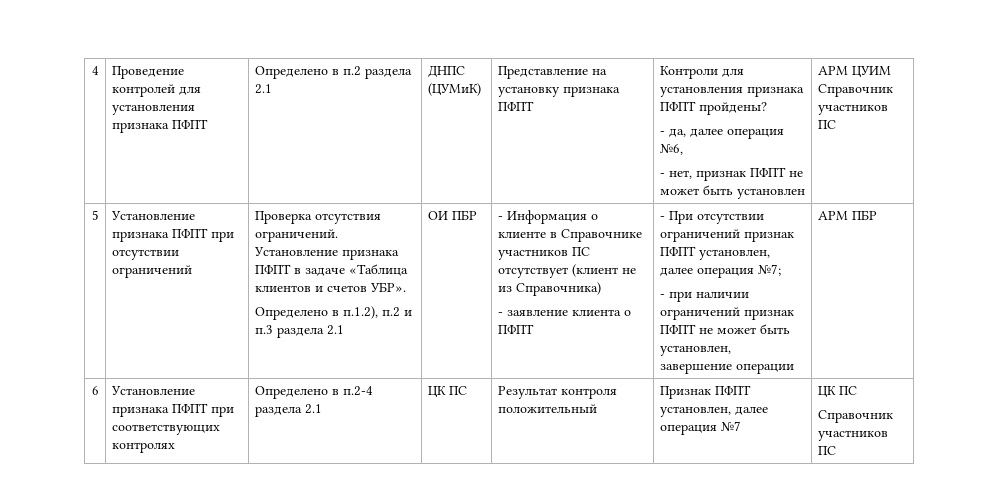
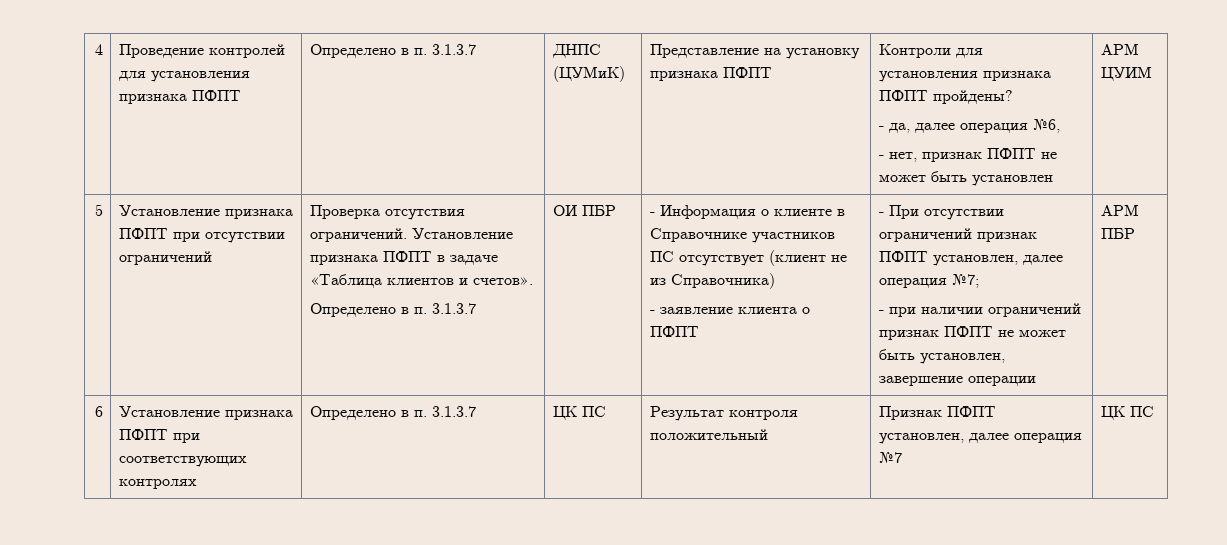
[342,66,412,79] [254,84,272,94] п.2 раздела 2.1 -> [413,44,476,55] п. 3.1.3.7
[817,84,893,97] [817,104,888,115] [817,120,836,129] Справочник участников ПС -> (1152, 73) none
[326,282,406,292] [254,306,412,320] [254,325,344,338] счетов УБР». // Определено в п.1.2), п.2 и п.3 раздела 2.1 -> [472,277,533,285] [309,303,476,317] счетов». // Определено в п. 3.1.3.7
[342,386,373,396] [254,404,322,417] п.2-4 раздела 2.1 -> [413,406,476,417] п. 3.1.3.7
[817,410,893,423] [817,430,888,441] [817,446,836,455] // Справочник участников ПС -> (1154, 411) none

